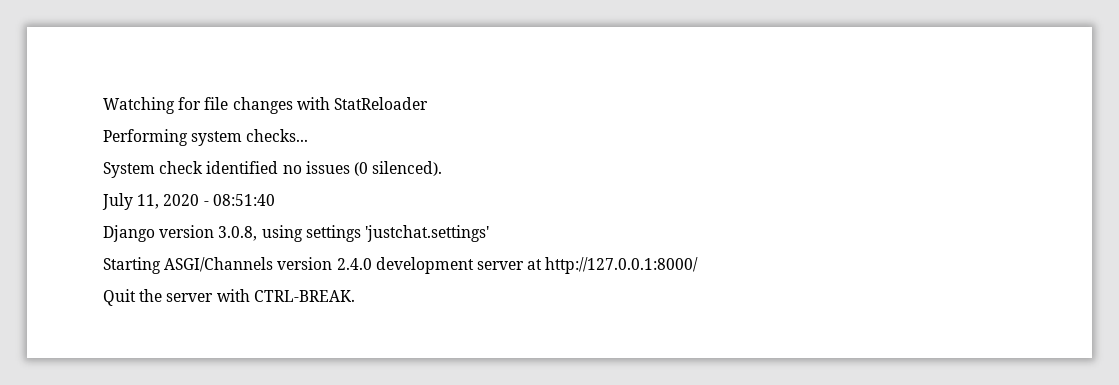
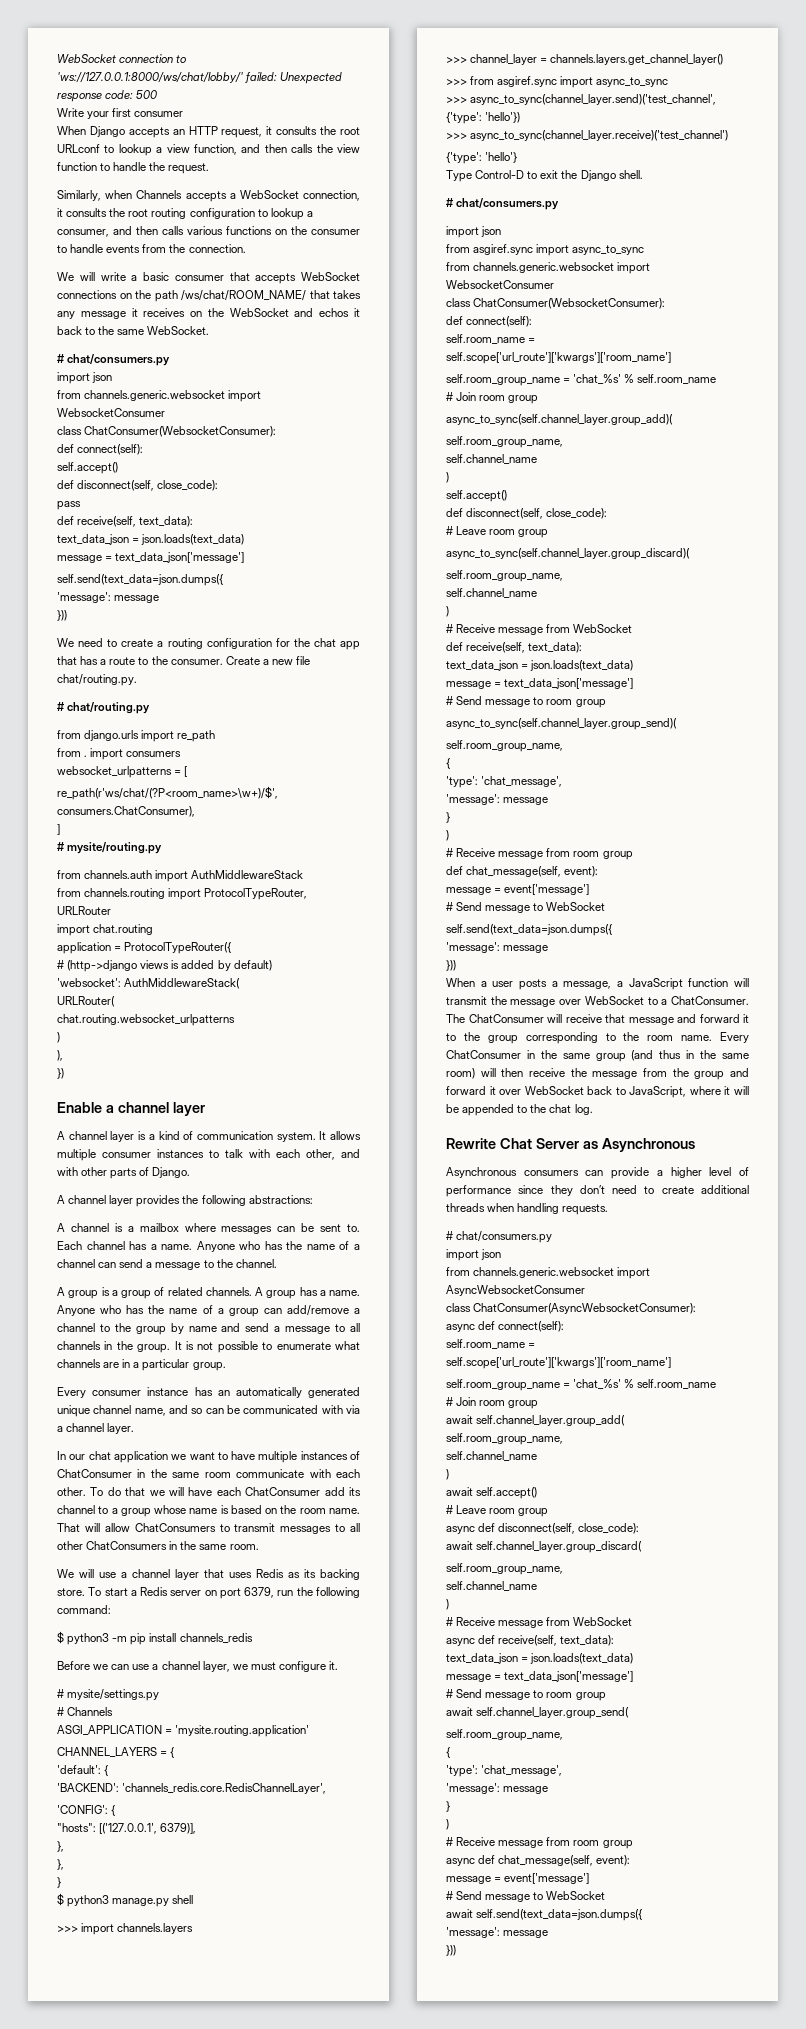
[103,97,428,114] [103,129,309,146] [103,161,443,178] [102,193,275,210] [103,225,489,242] [103,257,699,274] [103,289,355,306] Watching for file changes with StatReloader // Performing system checks... // System check identified no issues (0 silenced). // July 11, 2020 - 08:51:40 // Django version 3.0.8, using settings 'justchat.settings' // Starting ASGI/Channels version 2.4.0 development server at http://127.0.0.1:8000/ // Quit the server with CTRL-BREAK. -> [57,54,187,63] [57,72,343,84] [57,90,159,102] [57,108,184,119] [57,126,360,138] [57,144,360,156] [57,162,210,174] [57,190,360,202] [57,208,313,220] [57,226,360,237] [57,244,246,253] [57,272,360,284] [57,290,361,302] [57,308,360,319] [57,326,210,335] [57,354,171,366] [57,372,113,384] [57,390,262,402] [57,408,165,417] [57,426,277,437] [57,444,144,455] [57,462,118,474] [57,480,219,491] [57,501,81,510] [57,516,194,527] [57,534,245,545] [57,552,245,563] [57,574,223,586] [57,592,160,603] [57,610,67,621] [57,638,360,650] [57,656,311,665] [57,674,137,686] [57,702,151,714] [57,730,216,742] [57,748,182,760] [57,766,188,778] [57,786,278,800] [57,806,195,817] [57,824,60,835] [57,842,163,854] [57,870,304,882] [57,888,308,900] [57,906,111,915] [57,924,154,936] [57,942,232,954] [57,960,272,972] [57,978,241,989] [57,996,115,1007] [57,1014,235,1026] [57,1032,60,1043] [57,1050,63,1061] [57,1068,64,1079] [57,1102,205,1116] [57,1131,361,1142] [57,1149,360,1161] [57,1167,191,1179] [57,1195,313,1207] [57,1223,360,1234] [57,1241,360,1252] [57,1259,277,1270] [57,1287,360,1299] [57,1305,360,1317] [57,1323,360,1335] [57,1341,360,1353] [57,1359,226,1371] [57,1387,360,1398] [57,1405,360,1417] [57,1423,135,1434] [57,1451,361,1463] [57,1469,360,1478] [57,1487,361,1496] [57,1505,360,1517] [57,1523,360,1534] [57,1541,259,1550] [57,1569,360,1580] [57,1587,360,1599] [57,1605,111,1614] [57,1631,253,1645] [57,1661,339,1672] [57,1689,160,1701] [57,1707,114,1716] [57,1725,310,1737] [57,1747,175,1758] [57,1765,109,1776] [57,1783,327,1794] [57,1805,116,1816] [57,1823,197,1834] [57,1841,64,1852] [57,1859,64,1870] [57,1877,61,1888] [57,1893,194,1907] [57,1923,194,1935] [446,54,724,65] [446,76,669,88] [446,94,717,105] [446,112,521,124] [446,130,729,141] [446,152,518,164] [446,170,643,182] [446,198,560,210] [446,226,502,238] [446,244,645,256] [446,262,651,274] [446,280,554,289] [446,298,666,309] [446,316,533,327] [446,334,536,344] [446,352,671,364] [446,374,717,386] [446,392,539,404] [446,414,673,426] [446,436,563,448] [446,454,537,464] [446,472,449,483] [446,490,507,502] [446,508,608,519] [446,526,549,538] [446,548,690,560] [446,570,563,582] [446,588,537,598] [446,606,449,617] [446,624,633,635] [446,642,583,653] [446,660,634,671] [446,678,634,689] [446,696,606,708] [446,718,677,730] [446,740,563,752] [446,758,450,769] [446,776,563,788] [446,794,549,805] [446,812,450,823] [446,830,449,841] [446,848,633,860] [446,866,599,877] [446,884,590,895] [446,902,606,913] [446,924,612,936] [446,942,549,953] [446,960,456,971] [446,978,749,990] [446,996,749,1007] [446,1014,749,1025] [446,1032,749,1044] [446,1050,749,1062] [446,1068,749,1080] [446,1086,749,1098] [446,1104,593,1116] [446,1138,695,1152] [446,1167,749,1179] [446,1185,749,1197] [446,1203,609,1215] [446,1231,553,1243] [446,1249,502,1261] [446,1267,651,1279] [446,1285,585,1296] [446,1303,697,1314] [446,1321,565,1332] [446,1339,536,1349] [446,1357,671,1369] [446,1379,717,1391] [446,1397,539,1409] [446,1415,626,1427] [446,1433,563,1445] [446,1451,537,1461] [446,1469,449,1480] [446,1487,538,1499] [446,1505,549,1517] [446,1523,640,1534] [446,1541,643,1553] [446,1563,563,1575] [446,1581,537,1591] [446,1599,449,1610] [446,1617,633,1628] [446,1635,615,1646] [446,1653,634,1664] [446,1671,634,1682] [446,1689,606,1701] [446,1707,630,1719] [446,1729,563,1741] [446,1747,450,1758] [446,1765,563,1777] [446,1783,549,1794] [446,1801,450,1812] [446,1819,449,1830] [446,1837,633,1849] [446,1855,631,1866] [446,1873,590,1884] [446,1891,606,1902] [446,1909,643,1921] [446,1927,549,1938] [446,1945,456,1956] WebSocket connection to 'ws://127.0.0.1:8000/ws/chat/lobby/' failed: Unexpected response code: 500 // Write your first consumer // When Django accepts an HTTP request, it consults the root URLconf to lookup a view function, and then calls the view function to handle the request. // Similarly, when Channels accepts a WebSocket connection, it consults the root routing configuration to lookup a consumer, and then calls various functions on the consumer to handle events from the connection. // We will write a basic consumer that accepts WebSocket connections on the path /ws/chat/ROOM_NAME/ that takes any message it receives on the WebSocket and echos it back to the same WebSocket. // # chat/consumers.py // import json // from channels.generic.websocket import WebsocketConsumer // class ChatConsumer(WebsocketConsumer): // def connect(self): // self.accept() // def disconnect(self, close_code): // pass // def receive(self, text_data): // text_data_json = json.loads(text_data) // message = text_data_json['message'] // self.send(text_data=json.dumps({ // 'message': message // })) // We need to create a routing configuration for the chat app that has a route to the consumer. Create a new file chat/routing.py. // # chat/routing.py // from django.urls import re_path // from . import consumers // websocket_urlpatterns = [ // re_path(r'ws/chat/(?P<room_name>\w+)/$', consumers.ChatConsumer), // ] // # mysite/routing.py // from channels.auth import AuthMiddlewareStack // from channels.routing import ProtocolTypeRouter, URLRouter // import chat.routing // application = ProtocolTypeRouter({ // # (http->django views is added by default) // 'websocket': AuthMiddlewareStack( // URLRouter( // chat.routing.websocket_urlpatterns // ) // ), // }) // Enable a channel layer // A channel layer is a kind of communication system. It allows multiple consumer instances to talk with each other, and with other parts of Django. // A channel layer provides the following abstractions: // A channel is a mailbox where messages can be sent to. Each channel has a name. Anyone who has the name of a channel can send a message to the channel. // A group is a group of related channels. A group has a name. Anyone who has the name of a group can add/remove a channel to the group by name and send a message to all channels in the group. It is not possible to enumerate what channels are in a particular group. // Every consumer instance has an automatically generated unique channel name, and so can be communicated with via a channel layer. // In our chat application we want to have multiple instances of ChatConsumer in the same room communicate with each other. To do that we will have each ChatConsumer add its channel to a group whose name is based on the room name. That will allow ChatConsumers to transmit messages to all other ChatConsumers in the same room. // We will use a channel layer that uses Redis as its backing store. To start a Redis server on port 6379, run the following command: // $ python3 -m pip install channels_redis // Before we can use a channel layer, we must configure it. // # mysite/settings.py // # Channels // ASGI_APPLICATION = 'mysite.routing.application' // CHANNEL_LAYERS = { // 'default': { // 'BACKEND': 'channels_redis.core.RedisChannelLayer', // 'CONFIG': { // "hosts": [('127.0.0.1', 6379)], // }, // }, // } // $ python3 manage.py shell // >>> import channels.layers // >>> channel_layer = channels.layers.get_channel_layer() // >>> from asgiref.sync import async_to_sync // >>> async_to_sync(channel_layer.send)('test_channel', {'type': 'hello'}) // >>> async_to_sync(channel_layer.receive)('test_channel') // {'type': 'hello'} // Type Control-D to exit the Django shell. // # chat/consumers.py // import json // from asgiref.sync import async_to_sync // from channels.generic.websocket import WebsocketConsumer // class ChatConsumer(WebsocketConsumer): // def connect(self): // self.room_name = self.scope['url_route']['kwargs']['room_name'] // self.room_group_name = 'chat_%s' % self.room_name // # Join room group // async_to_sync(self.channel_layer.group_add)( // self.room_group_name, // self.channel_name // ) // self.accept() // def disconnect(self, close_code): // # Leave room group // async_to_sync(self.channel_layer.group_discard)( // self.room_group_name, // self.channel_name // ) // # Receive message from WebSocket // def receive(self, text_data): // text_data_json = json.loads(text_data) // message = text_data_json['message'] // # Send message to room group // async_to_sync(self.channel_layer.group_send)( // self.room_group_name, // { // 'type': 'chat_message', // 'message': message // } // ) // # Receive message from room group // def chat_message(self, event): // message = event['message'] // # Send message to WebSocket // self.send(text_data=json.dumps({ // 'message': message // })) // When a user posts a message, a JavaScript function will transmit the message over WebSocket to a ChatConsumer. The ChatConsumer will receive that message and forward it to the group corresponding to the room name. Every ChatConsumer in the same group (and thus in the same room) will then receive the message from the group and forward it over WebSocket back to JavaScript, where it will be appended to the chat log. // Rewrite Chat Server as Asynchronous // Asynchronous consumers can provide a higher level of performance since they don’t need to create additional threads when handling requests. // # chat/consumers.py // import json // from channels.generic.websocket import AsyncWebsocketConsumer // class ChatConsumer(AsyncWebsocketConsumer): // async def connect(self): // self.room_name = self.scope['url_route']['kwargs']['room_name'] // self.room_group_name = 'chat_%s' % self.room_name // # Join room group // await self.channel_layer.group_add( // self.room_group_name, // self.channel_name // ) // await self.accept() // # Leave room group // async def disconnect(self, close_code): // await self.channel_layer.group_discard( // self.room_group_name, // self.channel_name // ) // # Receive message from WebSocket // async def receive(self, text_data): // text_data_json = json.loads(text_data) // message = text_data_json['message'] // # Send message to room group // await self.channel_layer.group_send( // self.room_group_name, // { // 'type': 'chat_message', // 'message': message // } // ) // # Receive message from room group // async def chat_message(self, event): // message = event['message'] // # Send message to WebSocket // await self.send(text_data=json.dumps({ // 'message': message // }))

